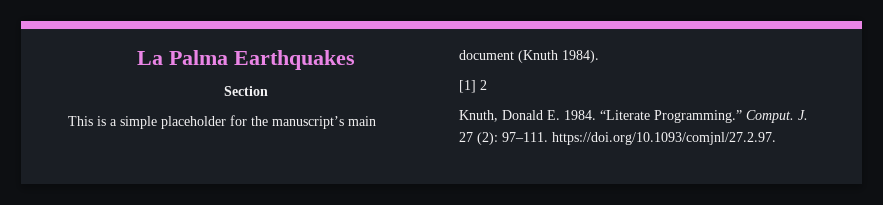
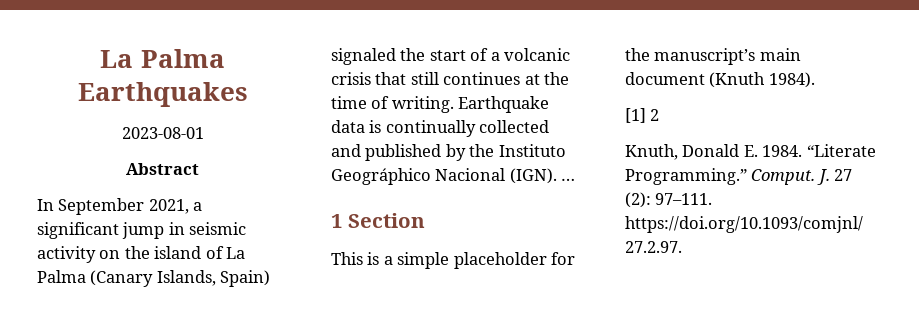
(355, 60) none -> [121,127,204,139] [126,163,199,175] [37,198,203,215] [37,222,247,239] [37,246,246,263] [37,270,271,287] [331,48,571,65] [331,72,570,85] [331,96,550,113] [331,120,550,137] [331,144,566,161] [331,168,576,185] [331,214,342,228] 2023-08-01 // Abstract // In September 2021, a significant jump in seismic activity on the island of La Palma (Canary Islands, Spain) signaled the start of a volcanic crisis that still continues at the time of writing. Earthquake data is continually collected and published by the Instituto Geográphico Nacional (IGN). … // 1

